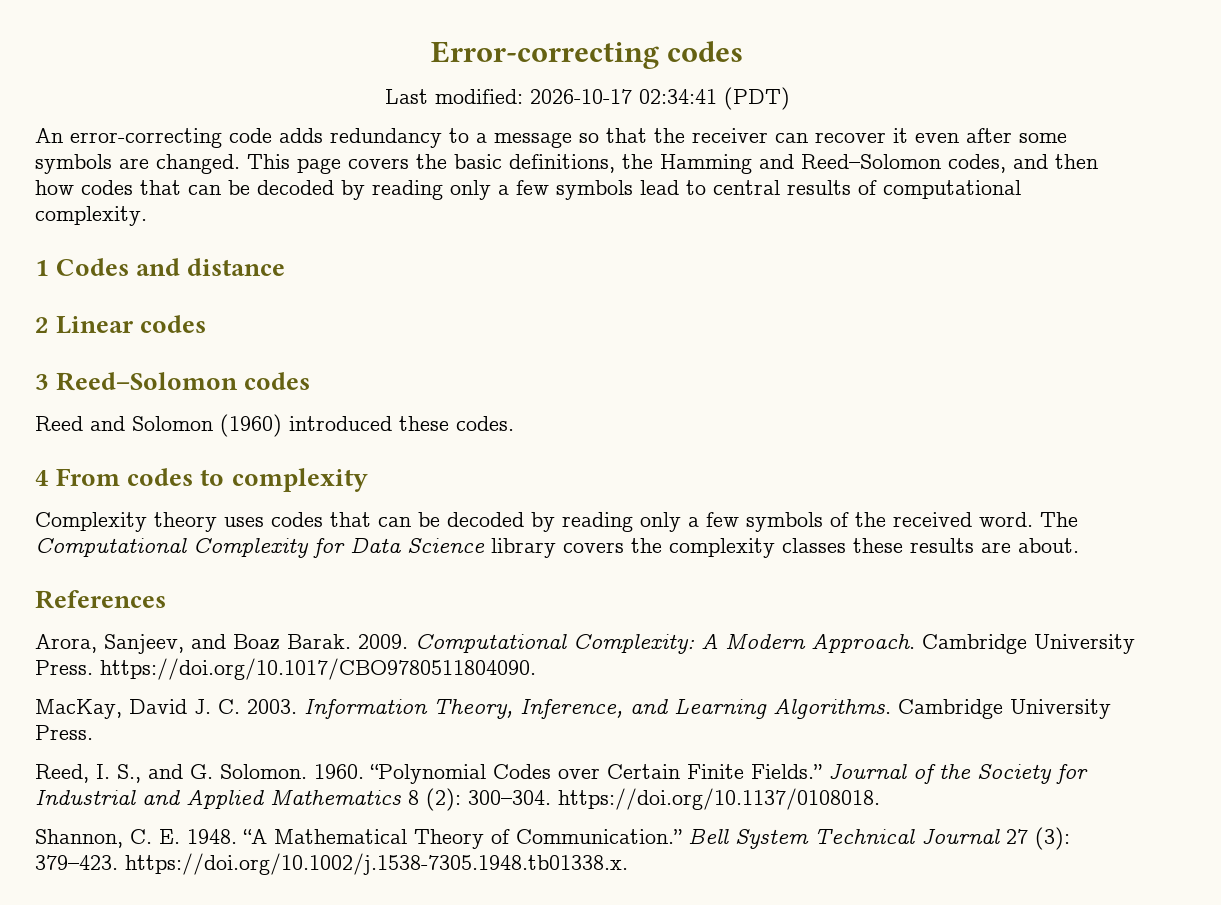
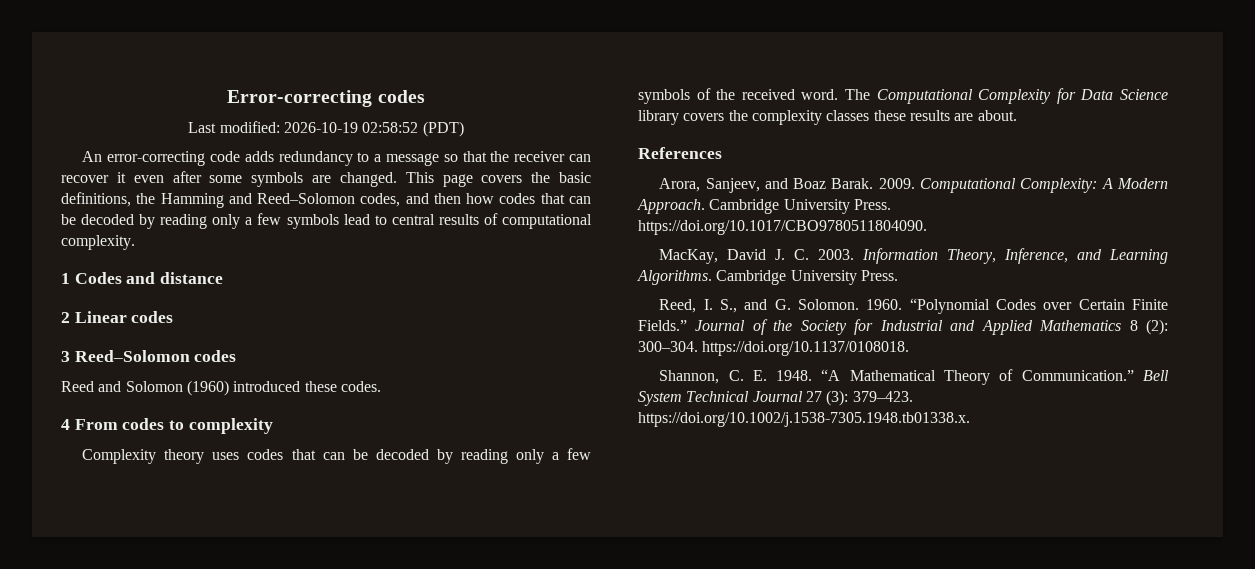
[529,89,717,104] 2026-10-17 02:34:41 -> [284,122,419,133] 2026-10-19 02:58:52

